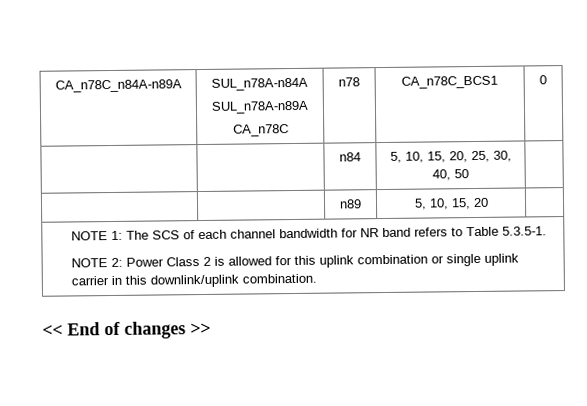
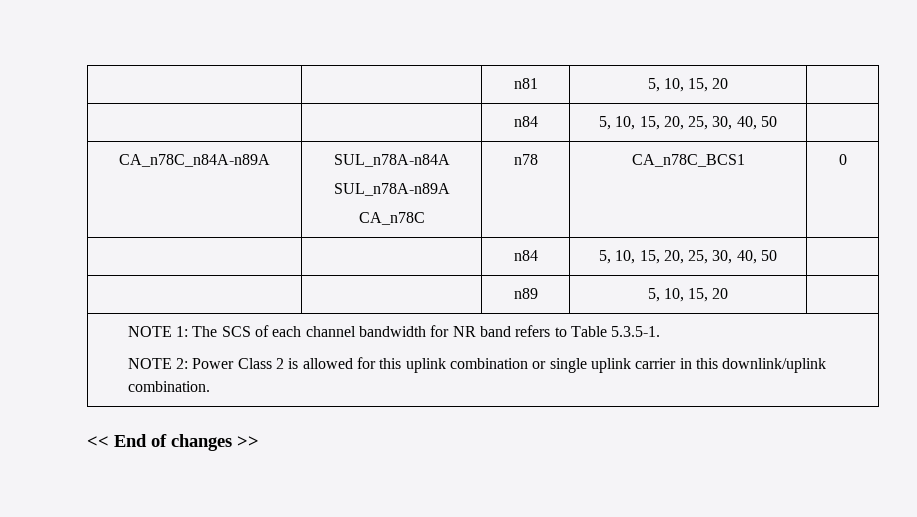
(54, 86) none -> [513,78,538,89] [647,78,729,92] [513,116,538,127] [598,116,778,130] | | n81 | 5, 10, 15, 20 | // | | n84 | 5, 10, 15, 20, 25, 30, 40, 50 | //

